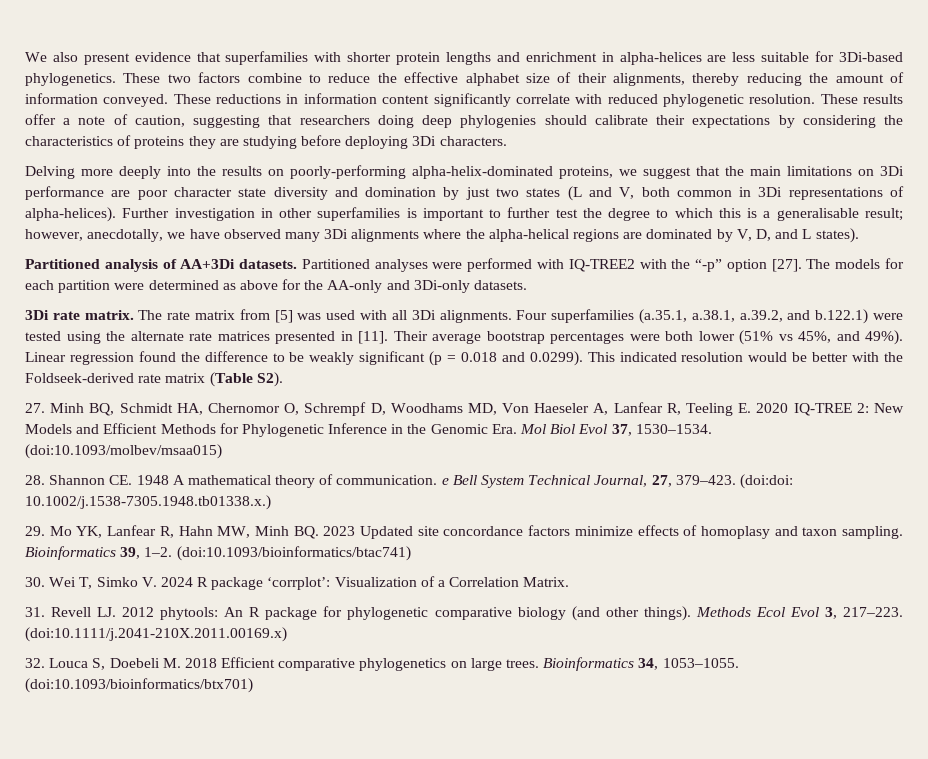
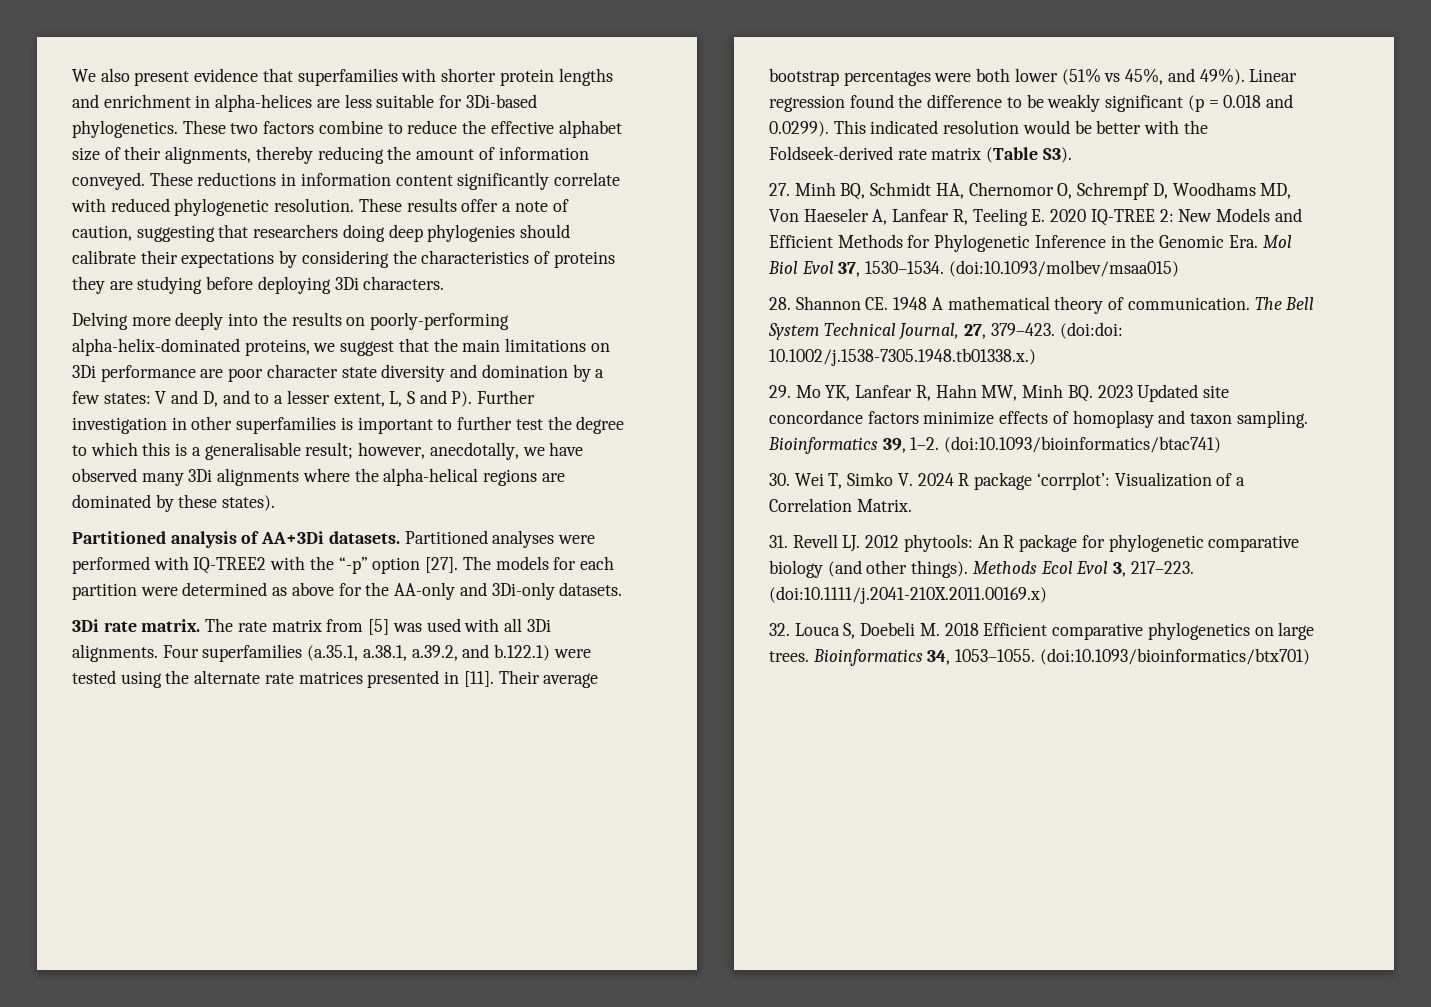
[465,186,904,201] [25,207,116,222] just two states (L and V, both common in 3Di representations of alpha-helices). -> [595,369,605,378] [72,390,473,407] a few states: V and D, and to a lesser extent, L, S and P).
[736,229,812,241] V, D, and L -> [178,494,218,508] these
[256,372,283,387] S2). -> [1042,147,1072,163] S3).
[441,478,449,485] e -> [1254,297,1282,310] The

